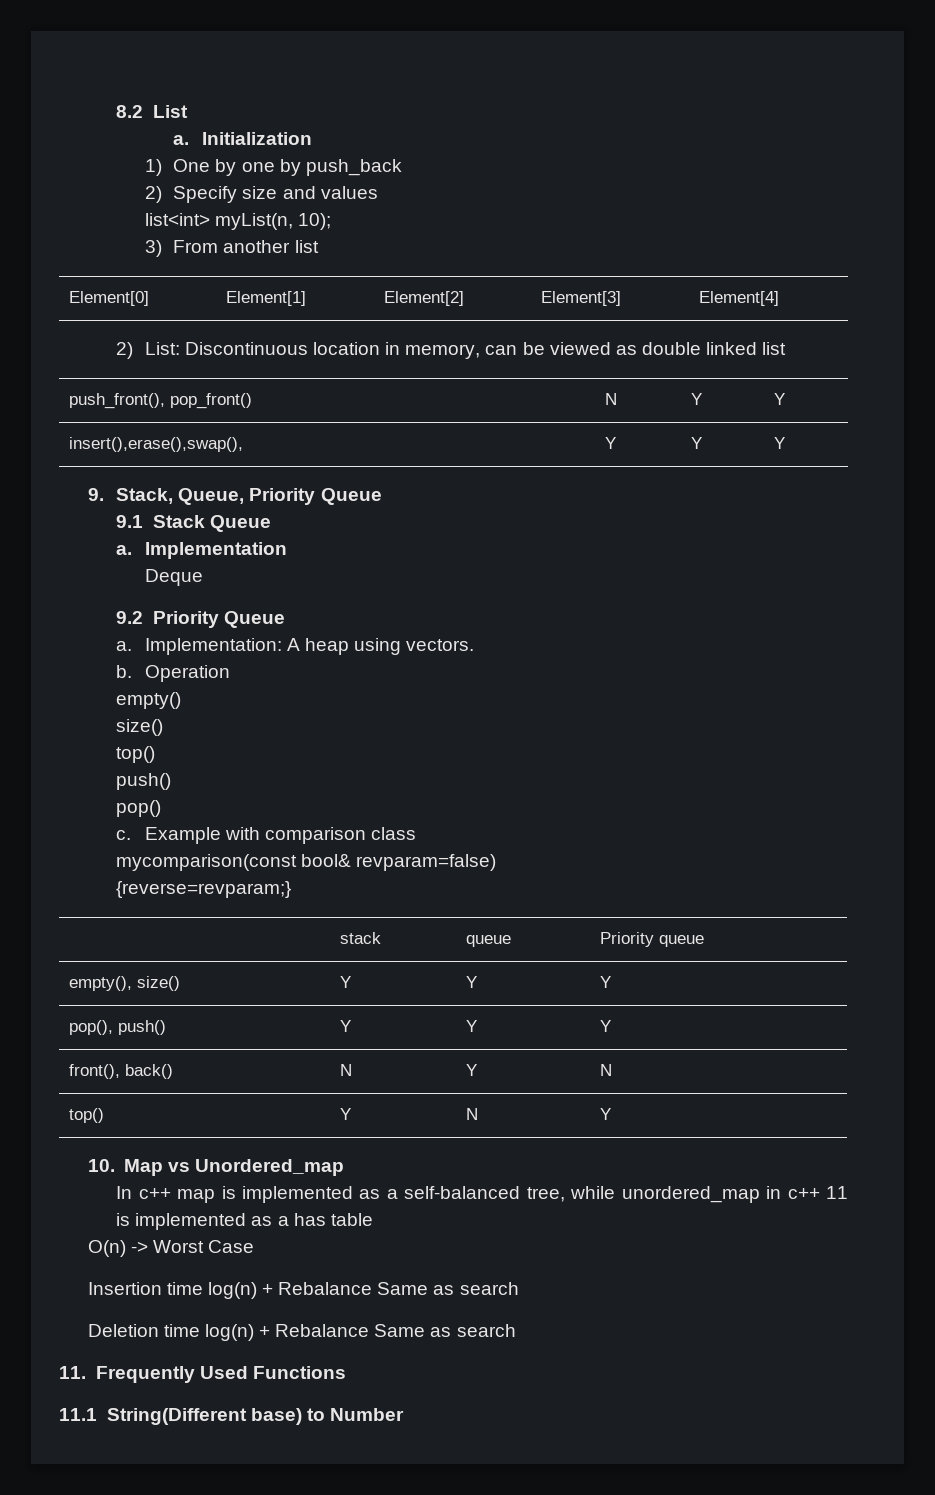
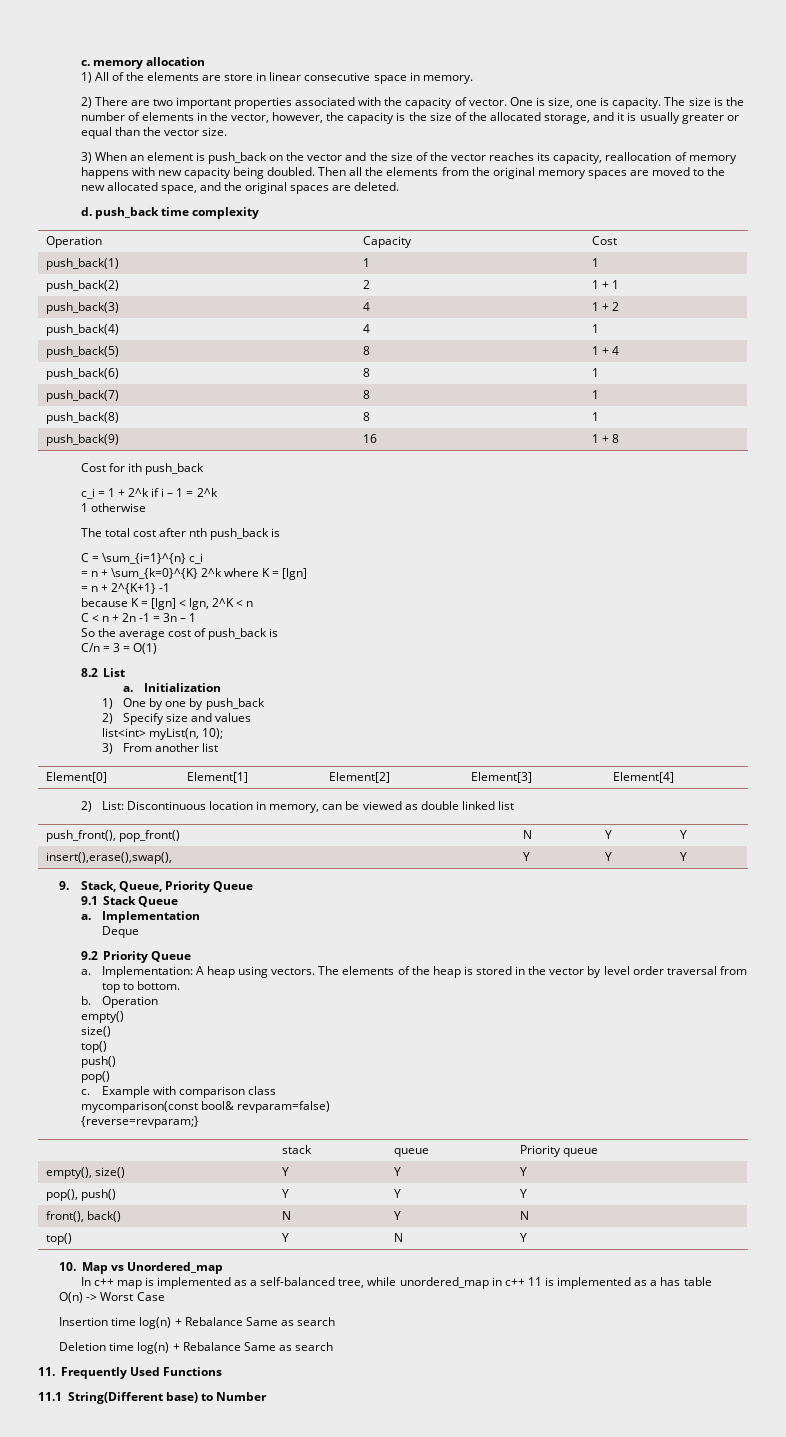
(116, 111) none -> [80,57,205,69] [80,72,473,84] [80,97,744,109] [80,112,739,124] [80,127,227,139] [80,152,737,164] [80,167,726,179] [80,182,400,194] [80,207,259,219] [45,236,102,248] [362,236,412,248] [591,236,617,245] [45,258,119,270] [362,258,370,267] [591,258,599,267] [45,280,119,292] [362,280,370,289] [591,280,620,289] [45,302,119,314] [362,302,370,311] [591,302,620,311] [45,324,119,336] [362,324,370,333] [591,324,599,333] [45,346,119,358] [362,346,370,355] [591,346,620,355] [45,368,119,380] [362,368,370,377] [591,368,599,377] [45,390,119,402] [362,390,370,399] [591,390,599,399] [45,412,119,424] [362,412,370,421] [591,412,599,421] [45,434,119,446] [362,434,377,443] [591,434,620,443] [80,463,204,475] [80,488,218,499] [80,503,146,512] [80,528,281,540] [80,553,203,564] [80,568,308,580] [80,583,170,594] [80,598,254,610] [80,613,197,622] [80,628,279,640] [80,643,157,654] c. memory allocation // 1) All of the elements are store in linear consecutive space in memory. // 2) There are two important properties associated with the capacity of vector. One is size, one is capacity. The size is the number of elements in the vector, however, the capacity is the size of the allocated storage, and it is usually greater or equal than the vector size. // 3) When an element is push_back on the vector and the size of the vector reaches its capacity, reallocation of memory happens with new capacity being doubled. Then all the elements from the original memory spaces are moved to the new allocated space, and the original spaces are deleted. // d. push_back time complexity // Operation | Capacity | Cost // push_back(1) | 1 | 1 // push_back(2) | 2 | 1 + 1 // push_back(3) | 4 | 1 + 2 // push_back(4) | 4 | 1 // push_back(5) | 8 | 1 + 4 // push_back(6) | 8 | 1 // push_back(7) | 8 | 1 // push_back(8) | 8 | 1 // push_back(9) | 16 | 1 + 8 // Cost for ith push_back // c_i = 1 + 2^k if i – 1 = 2^k // 1 otherwise // The total cost after nth push_back is // C = \sum_{i=1}^{n} c_i // = n + \sum_{k=0}^{K} 2^k where K = [lgn] // = n + 2^{K+1} -1 // because K = [lgn] < lgn, 2^K < n // C < n + 2n -1 = 3n – 1 // So the average cost of push_back is // C/n = 3 = O(1) //
(475, 645) none -> [318,966,747,978] [101,981,181,993] The elements of the heap is stored in the vector by level order traversal from top to bottom.

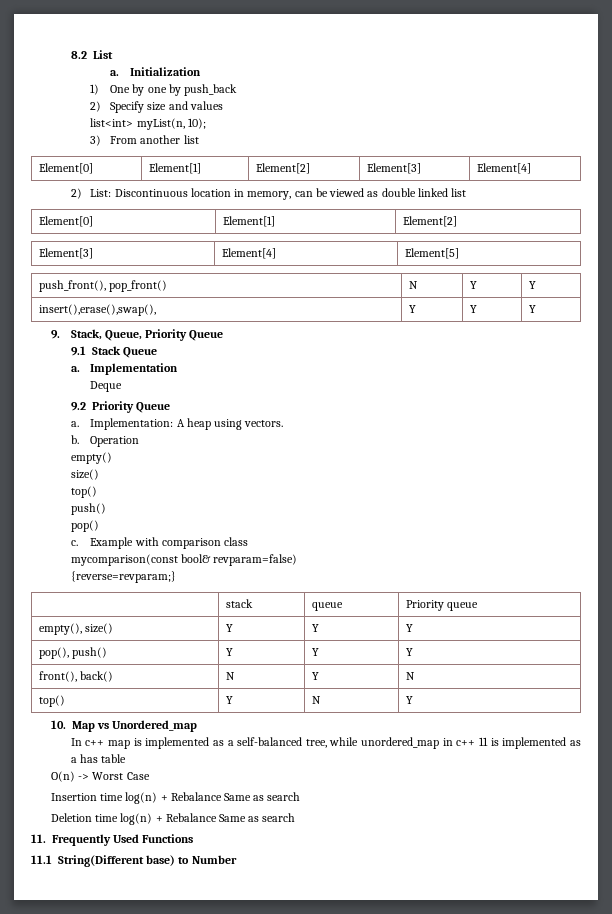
[80,57,205,69] [80,72,473,84] [80,97,744,109] [80,112,739,124] [80,127,227,139] [80,152,737,164] [80,167,726,179] [80,182,400,194] [80,207,259,219] [45,236,102,248] [362,236,412,248] [591,236,617,245] [45,258,119,270] [362,258,370,267] [591,258,599,267] [45,280,119,292] [362,280,370,289] [591,280,620,289] [45,302,119,314] [362,302,370,311] [591,302,620,311] [45,324,119,336] [362,324,370,333] [591,324,599,333] [45,346,119,358] [362,346,370,355] [591,346,620,355] [45,368,119,380] [362,368,370,377] [591,368,599,377] [45,390,119,402] [362,390,370,399] [591,390,599,399] [45,412,119,424] [362,412,370,421] [591,412,599,421] [45,434,119,446] [362,434,377,443] [591,434,620,443] [80,463,204,475] [80,488,218,499] [80,503,146,512] [80,528,281,540] [80,553,203,564] [80,568,308,580] [80,583,170,594] [80,598,254,610] [80,613,197,622] [80,628,279,640] [80,643,157,654] c. memory allocation // 1) All of the elements are store in linear consecutive space in memory. // 2) There are two important properties associated with the capacity of vector. One is size, one is capacity. The size is the number of elements in the vector, however, the capacity is the size of the allocated storage, and it is usually greater or equal than the vector size. // 3) When an element is push_back on the vector and the size of the vector reaches its capacity, reallocation of memory happens with new capacity being doubled. Then all the elements from the original memory spaces are moved to the new allocated space, and the original spaces are deleted. // d. push_back time complexity // Operation | Capacity | Cost // push_back(1) | 1 | 1 // push_back(2) | 2 | 1 + 1 // push_back(3) | 4 | 1 + 2 // push_back(4) | 4 | 1 // push_back(5) | 8 | 1 + 4 // push_back(6) | 8 | 1 // push_back(7) | 8 | 1 // push_back(8) | 8 | 1 // push_back(9) | 16 | 1 + 8 // Cost for ith push_back // c_i = 1 + 2^k if i – 1 = 2^k // 1 otherwise // The total cost after nth push_back is // C = \sum_{i=1}^{n} c_i // = n + \sum_{k=0}^{K} 2^k where K = [lgn] // = n + 2^{K+1} -1 // because K = [lgn] < lgn, 2^K < n // C < n + 2n -1 = 3n – 1 // So the average cost of push_back is // C/n = 3 = O(1) // -> (70, 55) none
(514, 805) none -> [38,216,93,227] [222,216,275,227] [402,216,457,227] [38,248,93,259] [221,248,276,259] [404,248,459,259] // Element[0] | Element[1] | Element[2] // Element[3] | Element[4] | Element[5]
[318,966,747,978] [101,981,181,993] The elements of the heap is stored in the vector by level order traversal from top to bottom. -> (284, 423) none

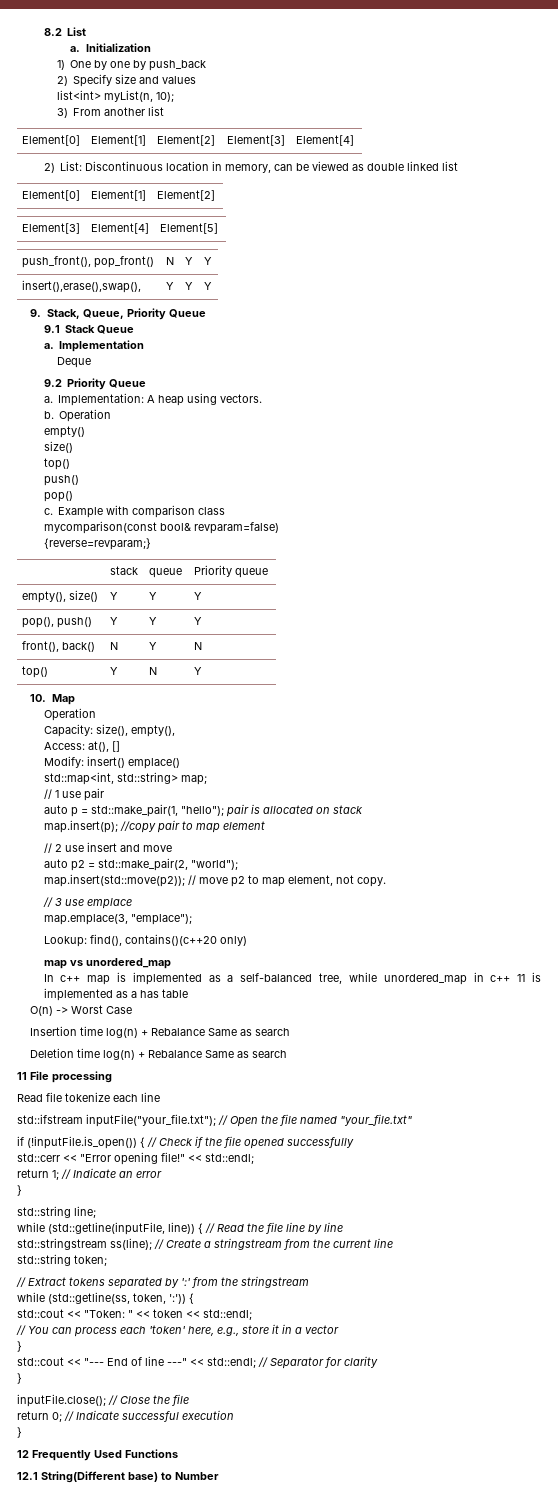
[97,720,198,732] vs Unordered_map -> [43,708,96,721] [43,724,175,737] [43,741,120,752] [43,756,180,769] [43,772,207,785] [43,788,104,801] [43,804,363,817] [43,820,265,833] [43,842,172,853] [43,858,238,871] [43,874,386,887] [42,897,132,909] [43,914,192,925] [43,934,247,947] [43,958,171,969] // Operation // Capacity: size(), empty(), // Access: at(), [] // Modify: insert() emplace() // std::map<int, std::string> map; // // 1 use pair // auto p = std::make_pair(1, "hello"); pair is allocated on stack // map.insert(p); //copy pair to map element // // 2 use insert and move // auto p2 = std::make_pair(2, "world"); // map.insert(std::move(p2)); // move p2 to map element, not copy. // // 3 use emplace // map.emplace(3, "emplace"); // Lookup: find(), contains()(c++20 only) // map vs unordered_map
[31,834,46,843] 11. -> [17,1071,112,1083] [17,1092,160,1102] [17,1114,412,1127] [17,1136,354,1149] [17,1152,254,1165] [17,1168,162,1180] [17,1185,22,1196] [17,1206,96,1218] [17,1222,343,1235] [17,1238,393,1250] [17,1254,107,1266] [16,1276,309,1289] [17,1292,194,1304] [17,1309,252,1320] [16,1324,339,1337] [17,1341,22,1352] [17,1356,378,1369] [17,1373,22,1384] [17,1394,189,1407] [17,1410,234,1422] [17,1427,22,1438] [17,1450,29,1458] 11 File processing // Read file tokenize each line // std::ifstream inputFile("your_file.txt"); // Open the file named "your_file.txt" // if (!inputFile.is_open()) { // Check if the file opened successfully // std::cerr << "Error opening file!" << std::endl; // return 1; // Indicate an error // } // std::string line; // while (std::getline(inputFile, line)) { // Read the file line by line // std::stringstream ss(line); // Create a stringstream from the current line // std::string token; // // Extract tokens separated by ':' from the stringstream // while (std::getline(ss, token, ':')) { // std::cout << "Token: " << token << std::endl; // // You can process each 'token' here, e.g., store it in a vector // } // std::cout << "--- End of line ---" << std::endl; // Separator for clarity // } // inputFile.close(); // Close the file // return 0; // Indicate successful execution // } // 12
[31,855,52,864] 11.1 -> [17,1472,38,1480] 12.1

